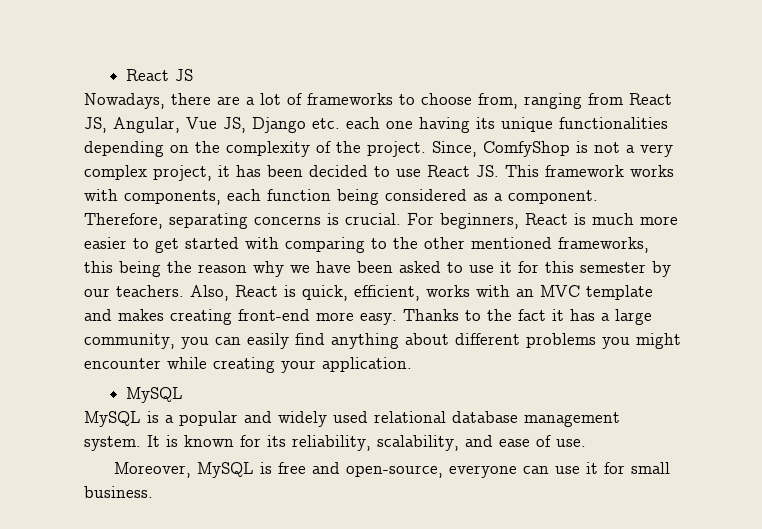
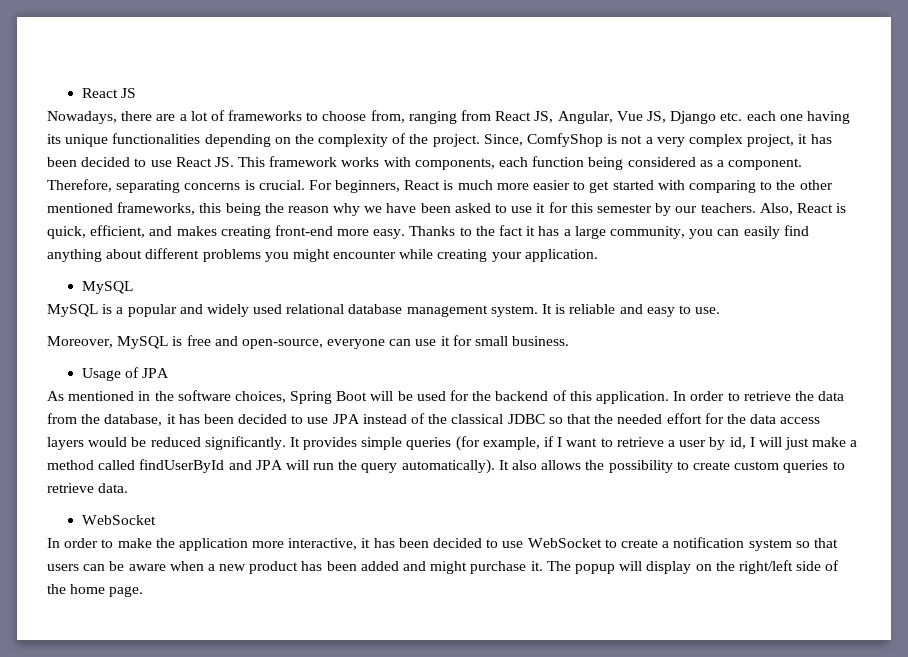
[426,285,653,300] works with an MVC template -> (146, 231) none
[184,435,551,451] known for its reliability, scalability, and ease of -> [569,304,691,317] reliable and easy to
(153, 492) none -> [81,367,170,381] [47,390,845,404] [47,413,821,426] [47,436,858,451] [47,459,845,474] [47,483,129,493] [81,515,156,525] [47,537,838,551] [47,560,840,574] [47,584,144,597] // Usage of JPA // As mentioned in the software choices, Spring Boot will be used for the backend of this application. In order to retrieve the data from the database, it has been decided to use JPA instead of the classical JDBC so that the needed effort for the data access layers would be reduced significantly. It provides simple queries (for example, if I want to retrieve a user by id, I will just make a method called findUserById and JPA will run the query automatically). It also allows the possibility to create custom queries to retrieve data. // WebSocket // In order to make the application more interactive, it has been decided to use WebSocket to create a notification system so that users can be aware when a new product has been added and might purchase it. The popup will display on the right/left side of the home page.

